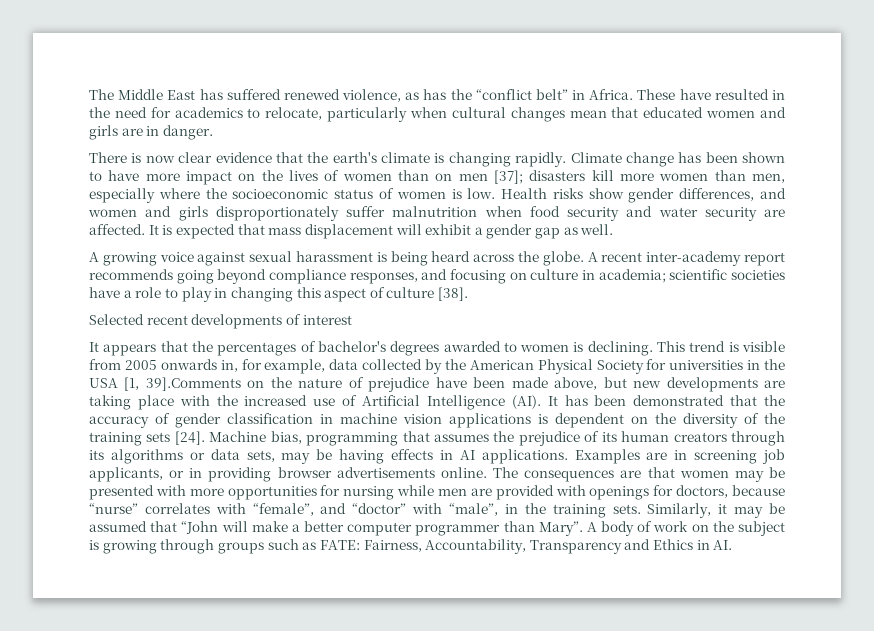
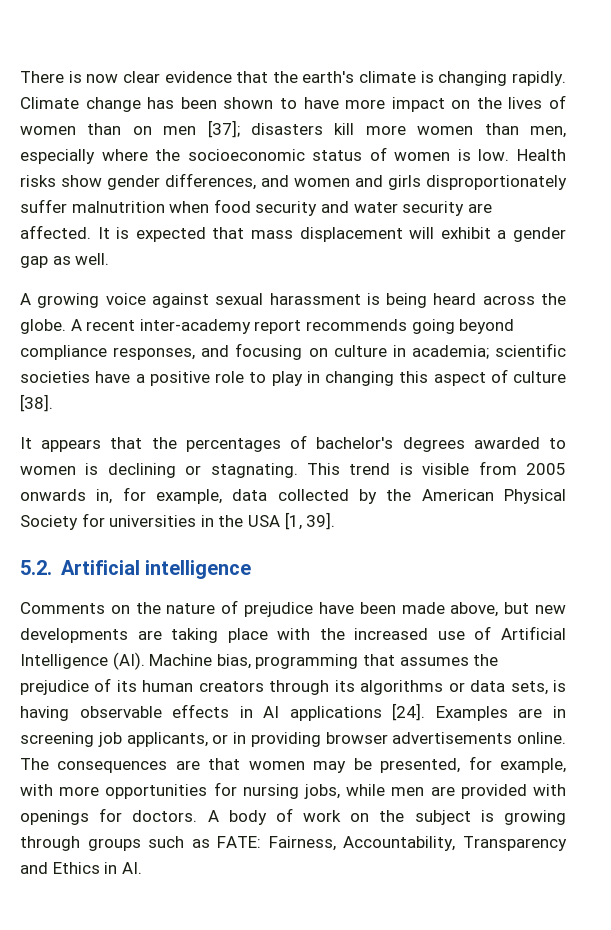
[89,89,785,102] [89,107,786,122] [89,125,213,140] The Middle East has suffered renewed violence, as has the “conflict belt” in Africa. These have resulted in the need for academics to relocate, particularly when cultural changes mean that educated women and girls are in danger. // -> (20, 77) none
(132, 294) none -> [149,371,210,386] positive
[89,314,352,329] // Selected recent developments of interest -> (53, 403) none
[587,341,653,356] declining. -> [107,463,298,478] declining or stagnating.
[145,377,241,391] 39].Comments -> [306,512,336,530] [20,560,251,579] [20,602,105,614] 39]. // 5.2. Artificial intelligence // Comments
[547,395,786,406] [89,413,785,428] [89,431,205,446] It has been demonstrated that the accuracy of gender classification in machine vision applications is dependent on the diversity of the training sets [24]. -> (145, 661) none
[281,449,385,464] may be having -> [553,680,566,692] [20,706,162,721] is having observable
[481,449,568,464] applications. -> [289,703,426,721] applications [24].
[89,485,154,500] presented -> [380,756,567,773] presented, for example,
(395, 493) none -> [303,784,340,799] jobs,
[676,485,785,498] [89,503,786,518] [89,521,583,536] doctors, because “nurse” correlates with “female”, and “doctor” with “male”, in the training sets. Similarly, it may be assumed that “John will make a better computer programmer than Mary”. -> [132,810,198,822] doctors.

